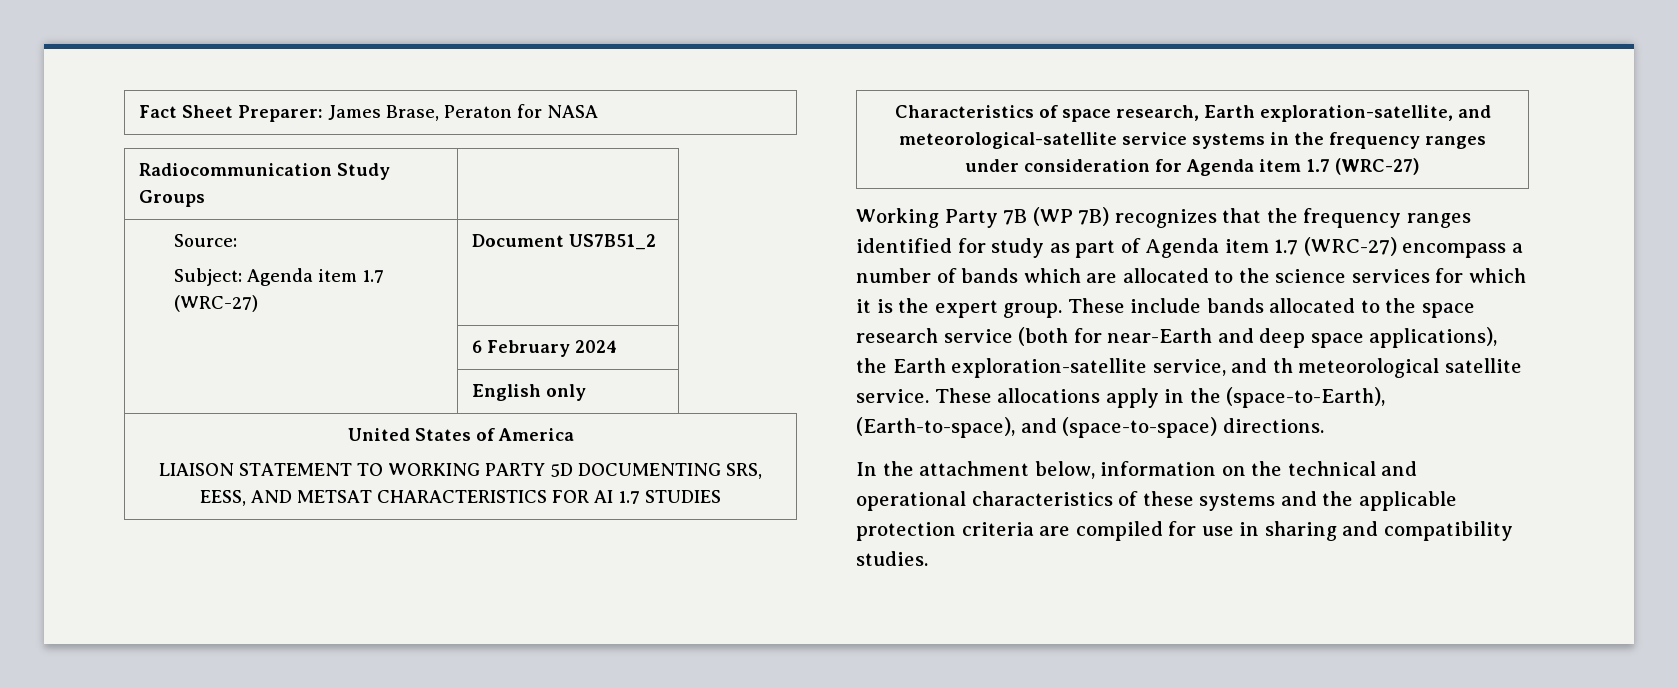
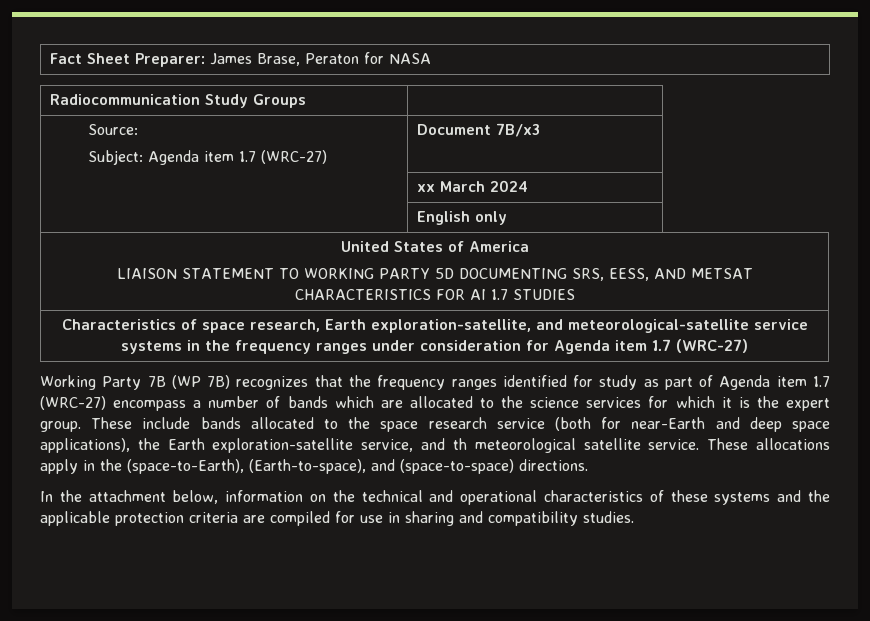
[569,234,657,250] [472,340,571,357] US7B51_2 // | 6 February -> [495,123,540,137] [416,181,485,192] 7B/x3 // | xx March

